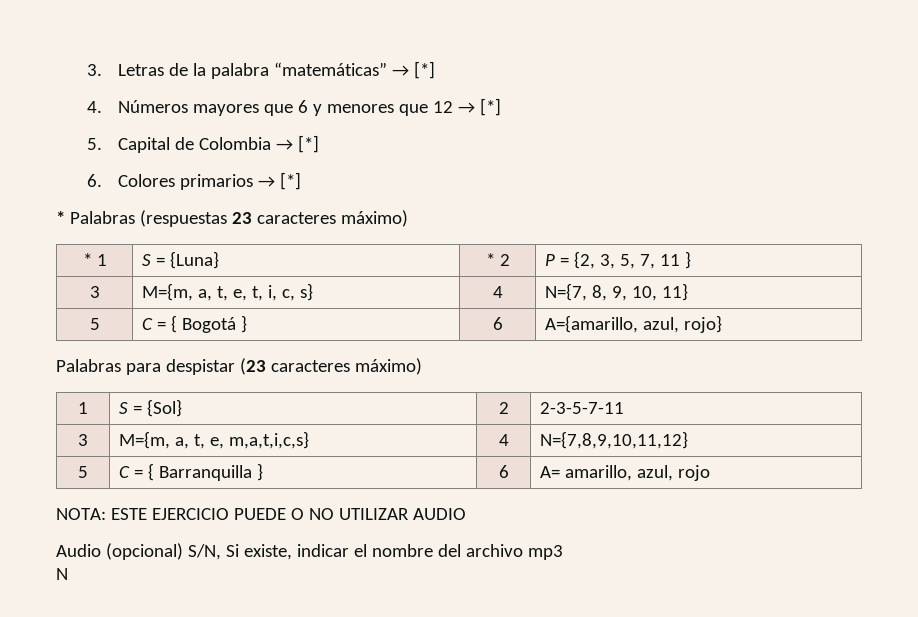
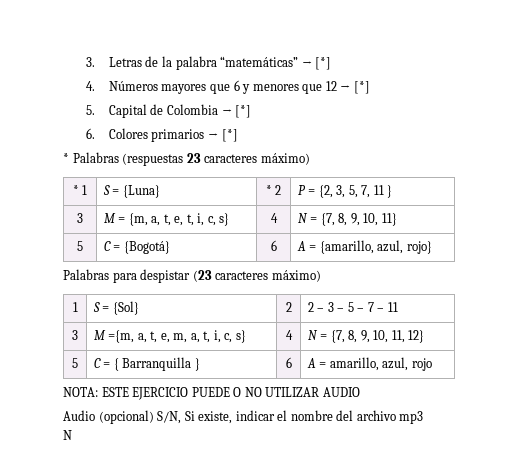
[142,283,194,301] M={m, -> [103,213,148,226] M = {m,
[545,283,588,301] N={7, -> [297,213,335,226] N = {7,
[171,315,248,333] [492,317,503,330] [545,315,639,333] { Bogotá } | 6 | A={amarillo, -> [123,241,170,254] [270,240,277,251] [296,240,374,254] {Bogotá} | 6 | A = {amarillo,
[540,402,625,414] [78,434,88,446] [119,431,310,449] [498,434,509,446] [540,431,689,449] 2-3-5-7-11 // 3 | M={m, a, t, e, m,a,t,i,c,s} | 4 | N={7,8,9,10,11,12} -> [307,302,398,312] [72,330,78,340] [93,330,246,343] [285,330,293,340] [307,330,425,343] 2 – 3 – 5 – 7 – 11 // 3 | M ={m, a, t, e, m, a, t, i, c, s} | 4 | N = {7, 8, 9, 10, 11, 12}
[540,466,561,478] A= -> [306,358,327,368] A =

